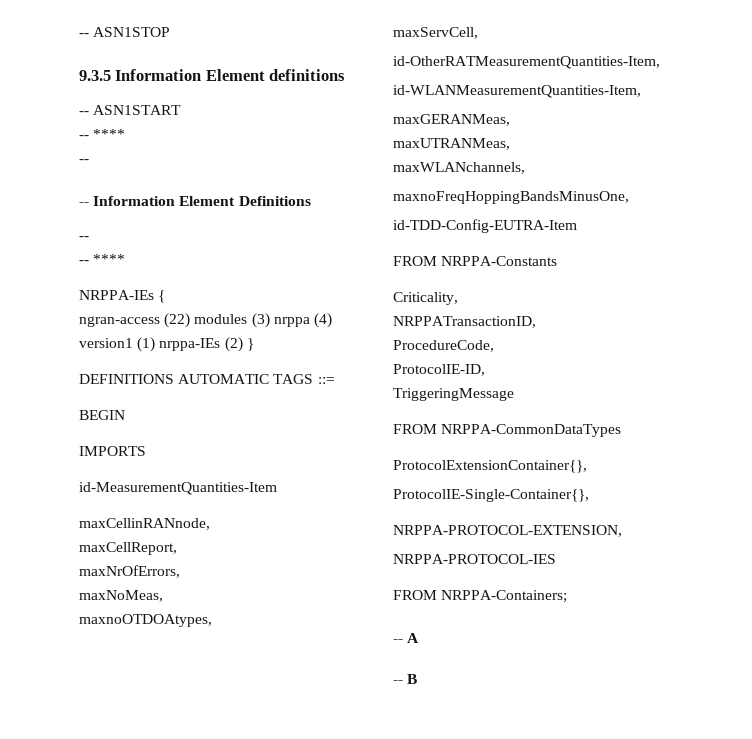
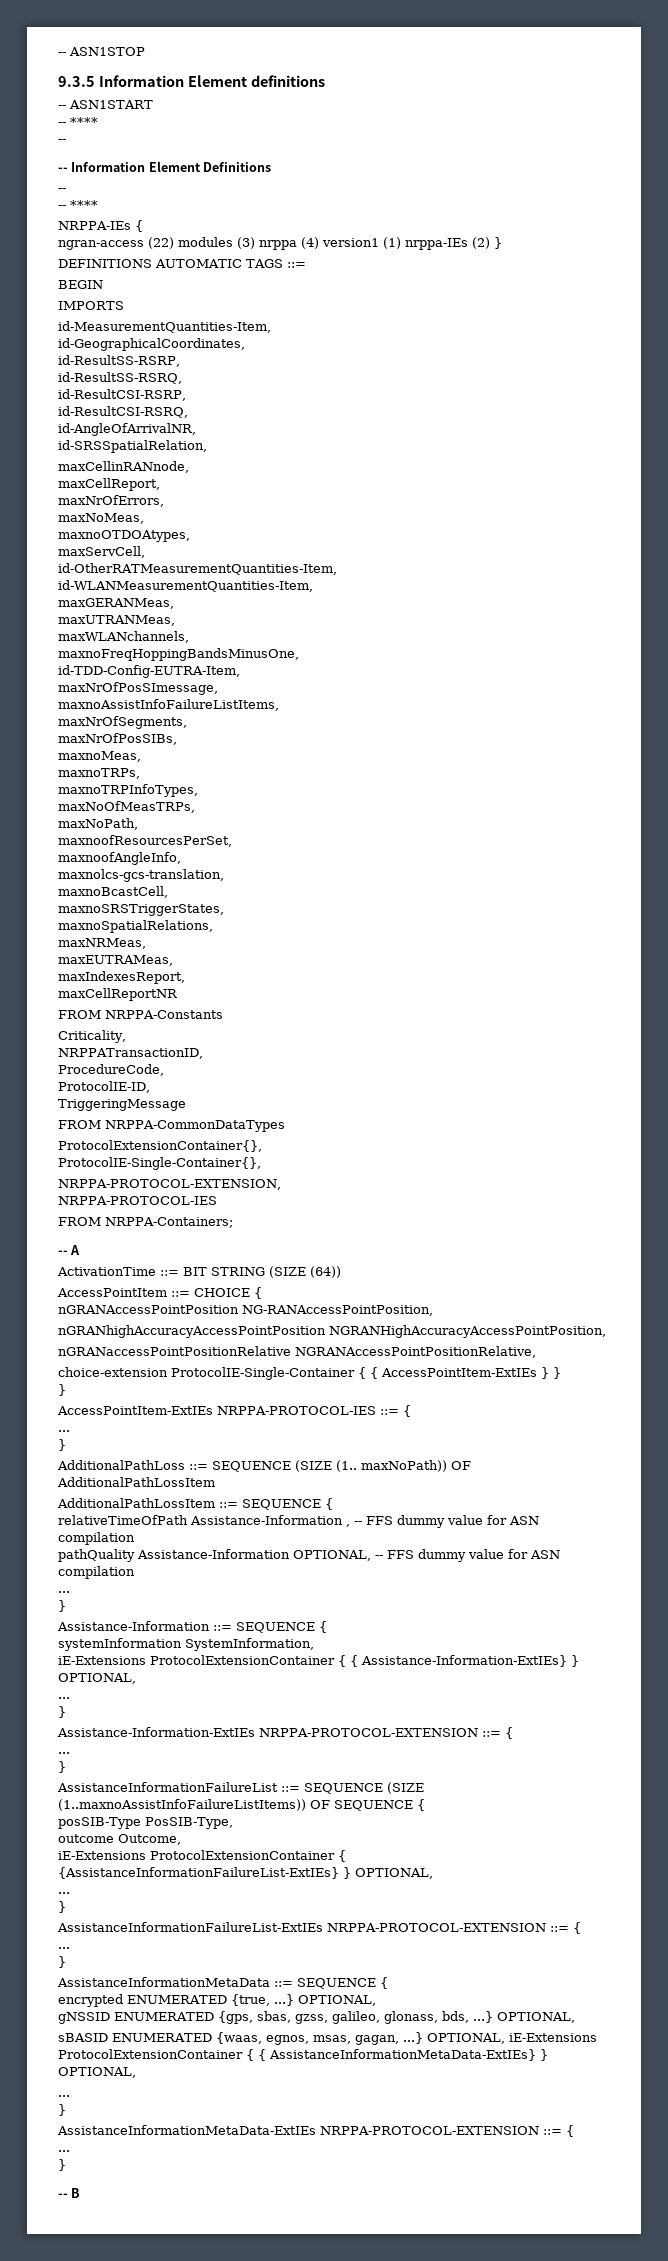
[79,482,277,495] id-MeasurementQuantities-Item -> [58,321,271,333] [58,338,245,351] [58,355,180,367] [58,372,182,384] [58,389,186,401] [58,406,188,418] [58,423,196,436] [58,440,207,453] id-MeasurementQuantities-Item, // id-GeographicalCoordinates, // id-ResultSS-RSRP, // id-ResultSS-RSRQ, // id-ResultCSI-RSRP, // id-ResultCSI-RSRQ, // id-AngleOfArrivalNR, // id-SRSSpatialRelation,
[393,219,577,233] id-TDD-Config-EUTRA-Item -> [58,665,240,678] [58,682,218,695] [58,699,279,711] [58,716,187,729] [58,733,177,745] [58,751,141,762] [58,768,140,779] [58,784,198,797] [58,801,195,813] [58,818,138,830] [58,835,232,847] [58,852,181,865] [58,869,224,882] [58,886,168,898] [58,904,224,916] [58,920,213,933] [58,938,146,949] [58,955,173,966] [58,971,185,984] [58,988,178,1001] id-TDD-Config-EUTRA-Item, // maxNrOfPosSImessage, // maxnoAssistInfoFailureListItems, // maxNrOfSegments, // maxNrOfPosSIBs, // maxnoMeas, // maxnoTRPs, // maxnoTRPInfoTypes, // maxNoOfMeasTRPs, // maxNoPath, // maxnoofResourcesPerSet, // maxnoofAngleInfo, // maxnolcs-gcs-translation, // maxnoBcastCell, // maxnoSRSTriggerStates, // maxnoSpatialRelations, // maxNRMeas, // maxEUTRAMeas, // maxIndexesReport, // maxCellReportNR
(420, 638) none -> [57,1266,341,1278] [57,1287,262,1299] [58,1305,433,1316] [58,1325,606,1338] [58,1346,536,1358] [58,1367,561,1380] [58,1384,66,1396] [57,1405,411,1417] [58,1430,70,1432] [58,1439,66,1451] [57,1460,471,1472] [57,1477,215,1487] [57,1498,333,1510] [58,1515,539,1528] [58,1532,135,1545] [58,1549,560,1562] [58,1566,135,1579] [58,1591,70,1593] [58,1600,66,1612] [57,1621,327,1633] [58,1638,314,1651] [58,1655,579,1667] [58,1673,136,1684] [58,1697,70,1699] [58,1706,66,1718] [57,1727,513,1739] [58,1752,70,1754] [58,1761,66,1773] [57,1782,424,1794] [58,1799,425,1811] [58,1817,233,1829] [58,1834,181,1845] [58,1850,346,1862] [58,1867,433,1879] [58,1892,70,1894] [58,1901,66,1913] [57,1922,581,1934] [58,1947,70,1949] [58,1956,66,1968] [57,1977,388,1989] [58,1994,376,2007] [58,2011,575,2024] [58,2032,597,2045] [58,2049,548,2061] [58,2067,136,2078] [58,2095,70,2097] [58,2104,66,2116] [57,2125,574,2137] [58,2150,70,2152] [58,2159,66,2171] // ActivationTime ::= BIT STRING (SIZE (64)) // AccessPointItem ::= CHOICE { // nGRANAccessPointPosition NG-RANAccessPointPosition, // nGRANhighAccuracyAccessPointPosition NGRANHighAccuracyAccessPointPosition, // nGRANaccessPointPositionRelative NGRANAccessPointPositionRelative, // choice-extension ProtocolIE-Single-Container { { AccessPointItem-ExtIEs } } // } // AccessPointItem-ExtIEs NRPPA-PROTOCOL-IES ::= { // ... // } // AdditionalPathLoss ::= SEQUENCE (SIZE (1.. maxNoPath)) OF AdditionalPathLossItem // AdditionalPathLossItem ::= SEQUENCE { // relativeTimeOfPath Assistance-Information , -- FFS dummy value for ASN compilation // pathQuality Assistance-Information OPTIONAL, -- FFS dummy value for ASN compilation // ... // } // Assistance-Information ::= SEQUENCE { // systemInformation SystemInformation, // iE-Extensions ProtocolExtensionContainer { { Assistance-Information-ExtIEs} } OPTIONAL, // ... // } // Assistance-Information-ExtIEs NRPPA-PROTOCOL-EXTENSION ::= { // ... // } // AssistanceInformationFailureList ::= SEQUENCE (SIZE (1..maxnoAssistInfoFailureListItems)) OF SEQUENCE { // posSIB-Type PosSIB-Type, // outcome Outcome, // iE-Extensions ProtocolExtensionContainer { {AssistanceInformationFailureList-ExtIEs} } OPTIONAL, // ... // } // AssistanceInformationFailureList-ExtIEs NRPPA-PROTOCOL-EXTENSION ::= { // ... // } // AssistanceInformationMetaData ::= SEQUENCE { // encrypted ENUMERATED {true, ...} OPTIONAL, // gNSSID ENUMERATED {gps, sbas, gzss, galileo, glonass, bds, ...} OPTIONAL, // sBASID ENUMERATED {waas, egnos, msas, gagan, ...} OPTIONAL, iE-Extensions ProtocolExtensionContainer { { AssistanceInformationMetaData-ExtIEs} } OPTIONAL, // ... // } // AssistanceInformationMetaData-ExtIEs NRPPA-PROTOCOL-EXTENSION ::= { // ... // }

